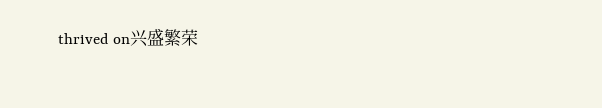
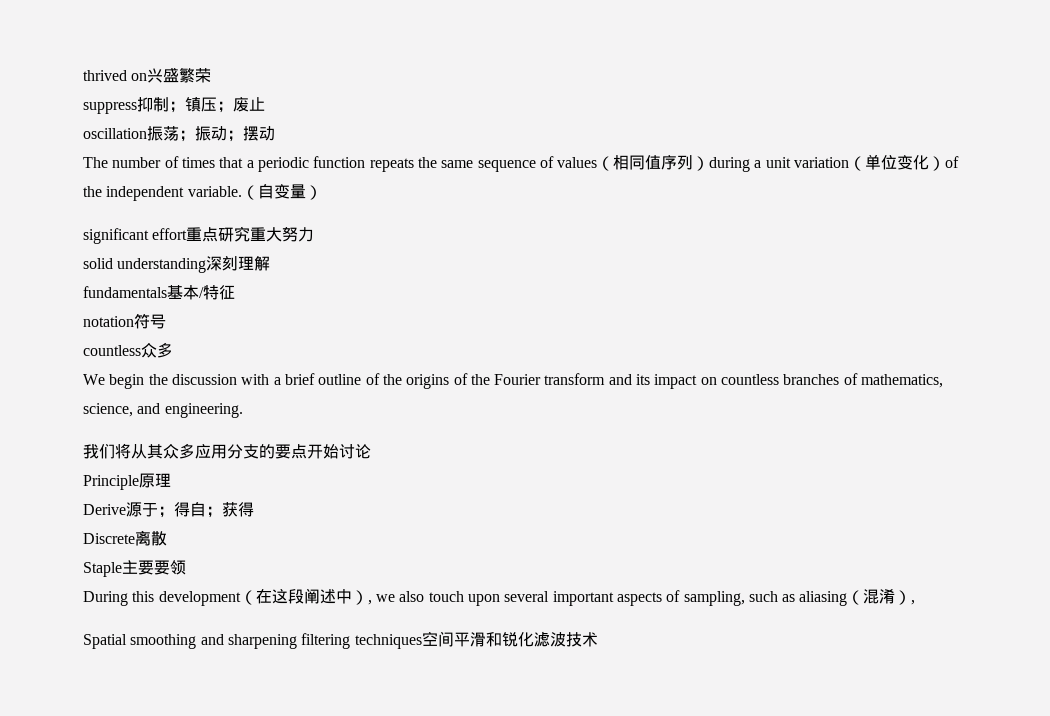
(198, 37) none -> [83,97,265,114] [83,126,275,142] [83,154,960,172] [83,184,322,201] [83,226,315,244] [83,256,271,273] [83,285,235,300] [83,313,166,329] [83,342,173,358] [83,373,944,389] [83,403,243,418] [83,443,371,459] [83,473,171,490] [83,502,254,518] [83,530,167,546] [83,560,186,577] [83,588,916,606] [83,631,598,649] // suppress抑制；镇压；废止 // oscillation振荡；振动；摆动 // The number of times that a periodic function repeats the same sequence of values（相同值序列）during a unit variation（单位变化）of the independent variable.（自变量） // significant effort重点研究重大努力 // solid understanding深刻理解 // fundamentals基本/特征 // notation符号 // countless众多 // We begin the discussion with a brief outline of the origins of the Fourier transform and its impact on countless branches of mathematics, science, and engineering. // 我们将从其众多应用分支的要点开始讨论 // Principle原理 // Derive源于；得自；获得 // Discrete离散 // Staple主要要领 // During this development（在这段阐述中）, we also touch upon several important aspects of sampling, such as aliasing（混淆）, // Spatial smoothing and sharpening filtering techniques空间平滑和锐化滤波技术

